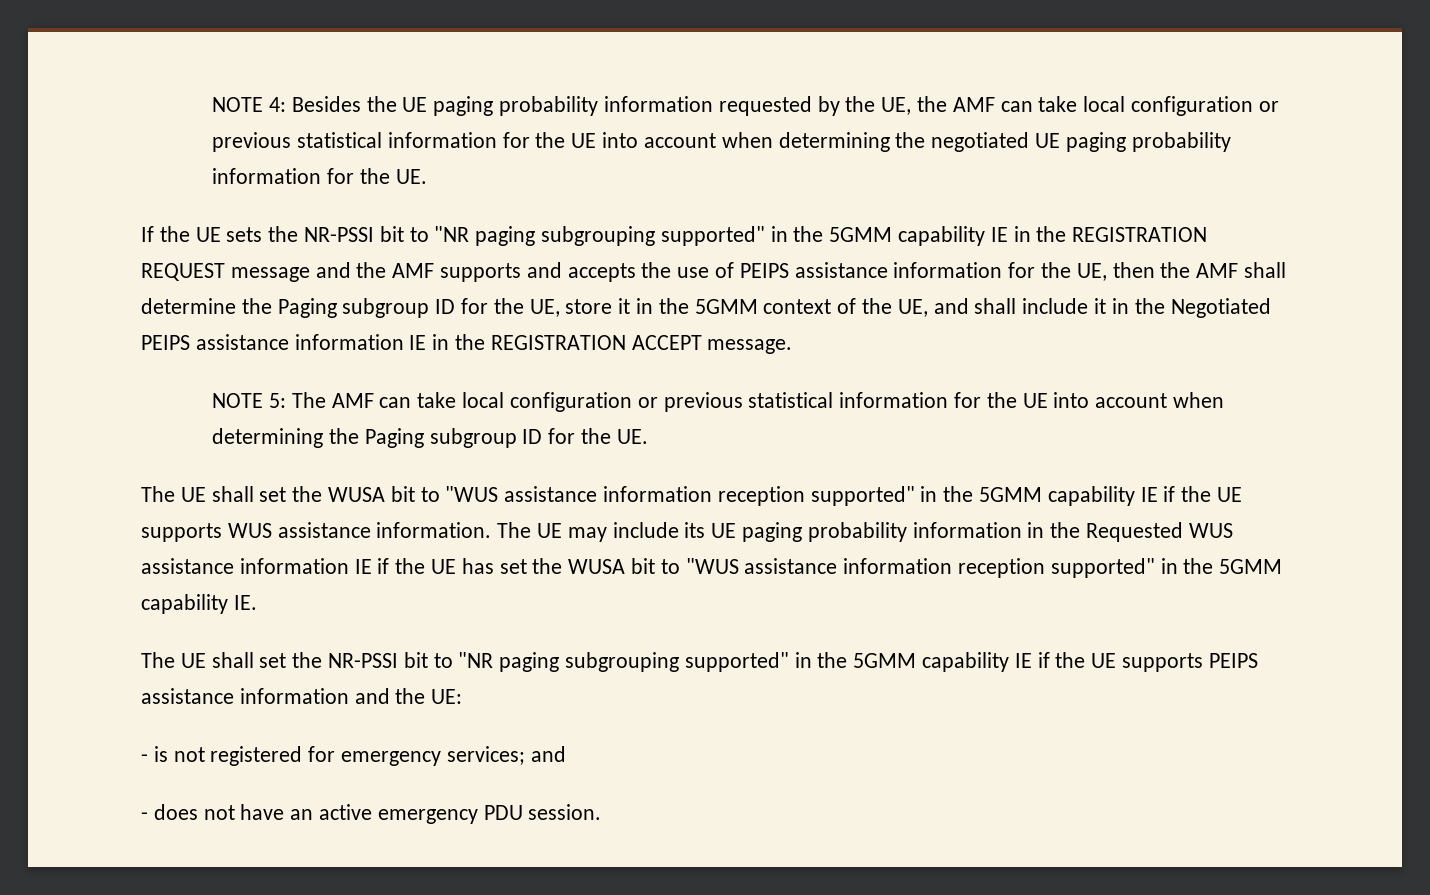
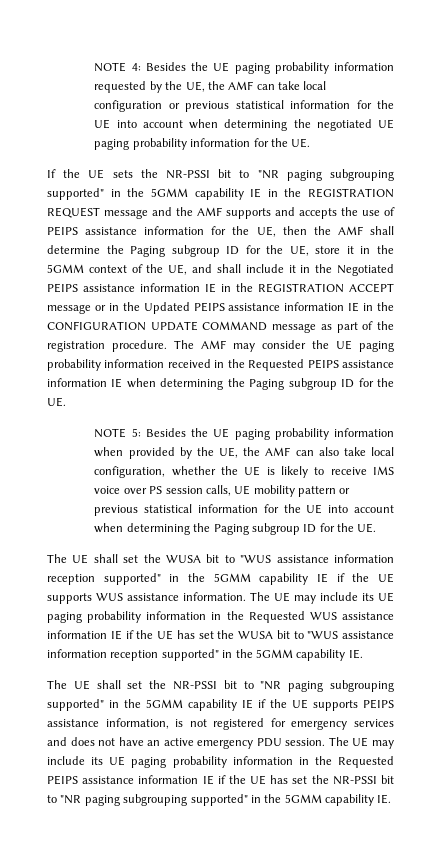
[707,339,793,354] [212,392,632,412] message. // NOTE 5: The AMF can take local configuration -> [47,302,394,314] [47,321,395,333] [47,340,394,352] [47,359,394,371] [47,378,395,390] [47,397,66,407] [94,428,394,440] [94,447,394,459] [94,466,395,478] [94,485,337,497] message or in the Updated PEIPS assistance information IE in the CONFIGURATION UPDATE COMMAND message as part of the registration procedure. The AMF may consider the UE paging probability information received in the Requested PEIPS assistance information IE when determining the Paging subgroup ID for the UE. // NOTE 5: Besides the UE paging probability information when provided by the UE, the AMF can also take local configuration, whether the UE is likely to receive IMS voice over PS session calls, UE mobility pattern
[239,688,463,704] [141,754,148,762] information and the UE: // - -> [105,718,169,729] information,
[446,746,566,765] [141,812,148,820] services; and // - -> [354,719,394,727] [47,737,67,746] services and
(602, 812) none -> [328,737,395,749] [47,756,394,768] [47,775,395,785] [47,794,392,806] The UE may include its UE paging probability information in the Requested PEIPS assistance information IE if the UE has set the NR-PSSI bit to "NR paging subgrouping supported" in the 5GMM capability IE.

